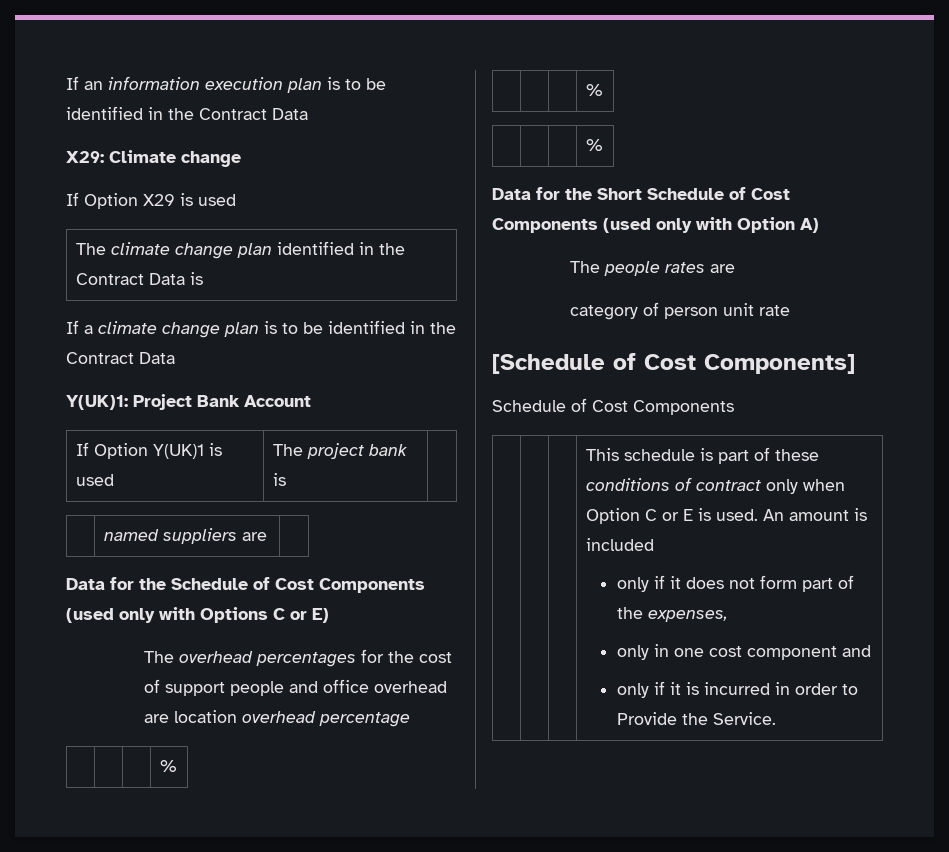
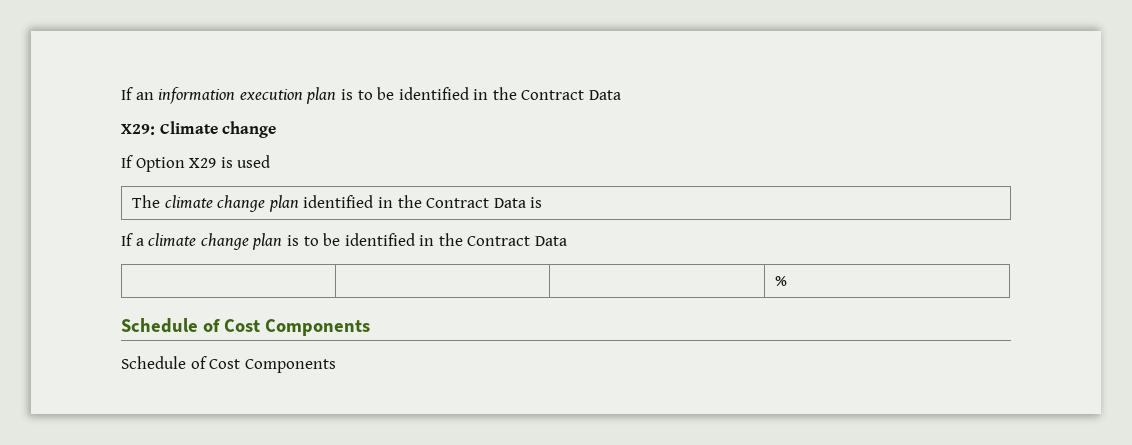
[66,394,311,410] [75,442,222,459] [75,474,114,486] [272,443,407,459] [272,473,286,486] [103,528,267,544] [66,577,425,593] [66,607,329,623] [143,649,452,667] [143,679,447,696] [143,710,410,727] [159,760,177,772] [585,84,603,96] [585,139,603,151] [492,187,790,200] [492,217,819,233] [569,261,735,276] [569,302,790,320] [492,353,855,374] [492,398,734,415] [585,447,819,464] [585,477,845,494] [585,508,867,524] [585,538,654,551] [616,575,854,592] [616,607,728,622] [616,644,871,660] [616,681,858,698] [616,712,776,725] // Y(UK)1: Project Bank Account // If Option Y(UK)1 is used | The project bank is | // | named suppliers are | // Data for the Schedule of Cost Components (used only with Options C or E) // The overhead percentages for the cost of support people and office overhead are location overhead percentage // | | | % // | | | % // | | | % // Data for the Short Schedule of Cost Components (used only with Option A) // The people rates are // category of person unit rate // [Schedule of Cost Components] // Schedule of Cost Components // | | | This schedule is part of these conditions of contract only when Option C or E is used. An amount is included // only if it does not form part of the expenses, // only in one cost component and // only if it is incurred in order to Provide the Service. -> [775,276,788,286] [121,318,370,336] [121,356,336,373] // | | | % // Schedule of Cost Components // Schedule of Cost Components

